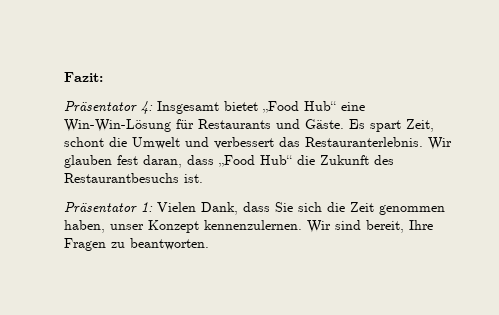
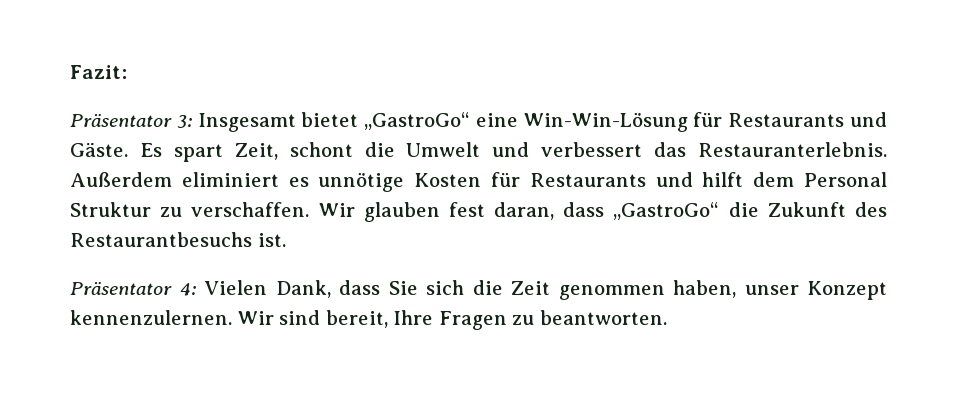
[141,101,153,114] 4: -> [176,115,192,128] 3:
[263,101,336,113] „Food Hub“ -> [364,112,471,130] „GastroGo“
(423, 142) none -> [70,172,887,192] [70,202,310,217] Außerdem eliminiert es unnötige Kosten für Restaurants und hilft dem Personal Struktur zu verschaffen.
[219,155,292,167] „Food Hub“ -> [613,202,720,220] „GastroGo“
[141,202,153,212] 1: -> [179,283,196,296] 4:

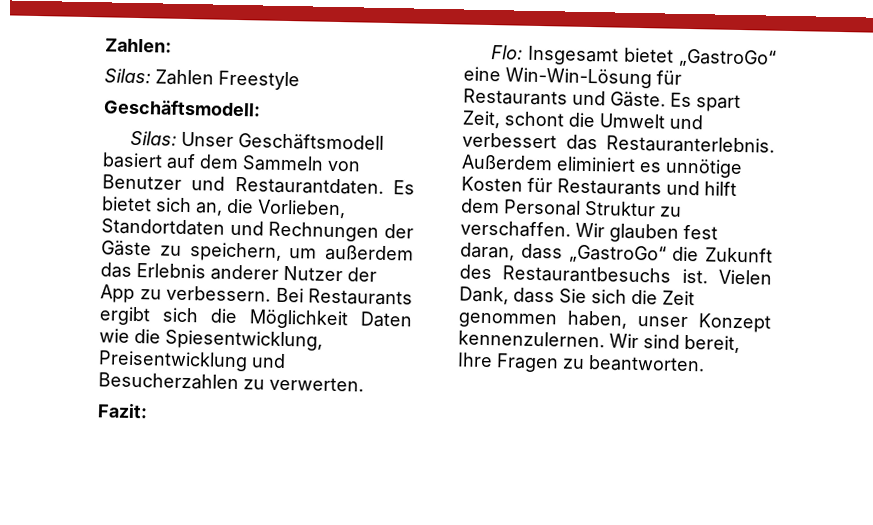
(70, 72) none -> [105,38,172,53] [104,68,300,91] [103,99,261,117] [130,130,385,151] [102,152,360,172] [102,174,415,195] [101,196,346,219] [101,218,414,242] [101,240,414,262] [100,262,377,282] [100,284,413,306] [99,306,412,330] [99,328,323,351] [98,350,286,372] [98,372,364,392] Zahlen: // Silas: Zahlen Freestyle // Geschäftsmodell: // Silas: Unser Geschäftsmodell basiert auf dem Sammeln von Benutzer und Restaurantdaten. Es bietet sich an, die Vorlieben, Standortdaten und Rechnungen der Gäste zu speichern, um außerdem das Erlebnis anderer Nutzer der App zu verbessern. Bei Restaurants ergibt sich die Möglichkeit Daten wie die Spiesentwicklung, Preisentwicklung und Besucherzahlen zu verwerten. //
[70,114,192,128] Präsentator 3: -> [491,45,524,60] Flo:
[70,282,196,296] // Präsentator 4: -> (708, 276) none

